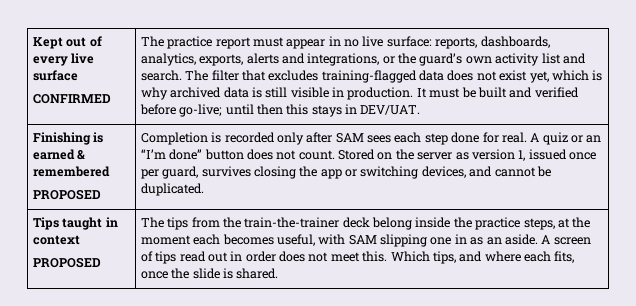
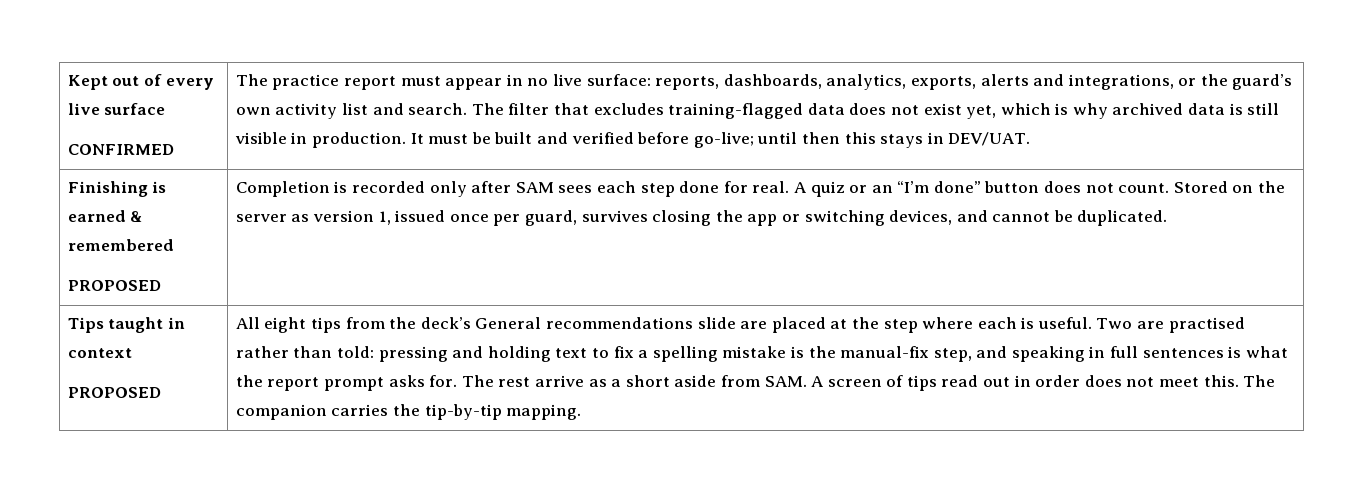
[140,217,164,228] The -> [235,317,307,333] All eight
[244,217,591,230] [140,234,538,247] train-the-trainer deck belong inside the practice steps, at the moment each becomes useful, with SAM slipping one in as an aside. -> [420,317,1245,333] [235,346,1288,362] [235,375,807,391] deck’s General recommendations slide are placed at the step where each is useful. Two are practised rather than told: pressing and holding text to fix a spelling mistake is the manual-fix step, and speaking in full sentences is what the report prompt asks for. The rest arrive as a short aside from SAM.
[390,251,575,264] [140,268,279,279] Which tips, and where each fits, once the slide is shared. -> [1243,375,1276,387] [235,404,582,420] The companion carries the tip-by-tip mapping.

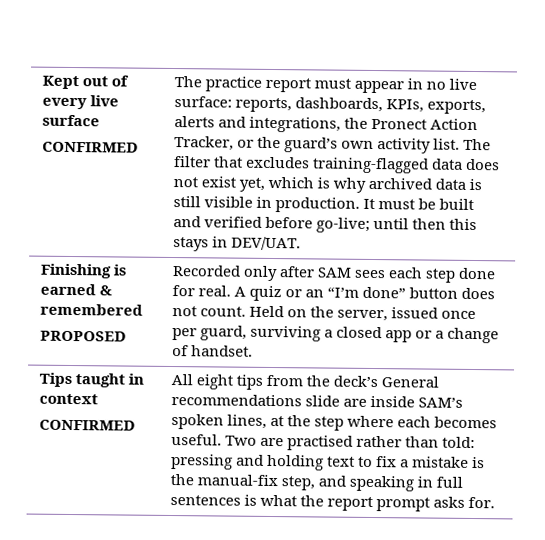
[826,74,907,90] analytics, -> [385,99,424,113] KPIs,
(1174, 82) none -> [343,117,479,131] [173,136,234,151] the Pronect Action Tracker,
[342,103,468,115] list and search. -> [433,138,461,150] list.
[235,181,426,197] Completion is recorded -> [171,265,241,277] Recorded
[1173,181,1228,193] Stored -> [248,305,284,318] Held
[235,210,1168,226] server as version 1, issued once per guard, survives closing the app or switching devices, and cannot be duplicated. -> [337,307,477,322] [171,325,500,344] [171,344,253,357] server, issued once per guard, surviving a closed app or a change of handset.
[67,387,161,398] PROPOSED -> [38,419,136,431] CONFIRMED
[771,317,826,333] placed -> [369,395,464,408] [170,413,267,430] inside SAM’s spoken lines,
[1020,317,1035,329] is -> [434,416,498,429] becomes
[652,346,718,362] spelling -> (410, 463) none
[461,375,1276,391] [235,404,582,420] The rest arrive as a short aside from SAM. A screen of tips read out in order does not meet this. The companion carries the tip-by-tip mapping. -> (496, 502) none

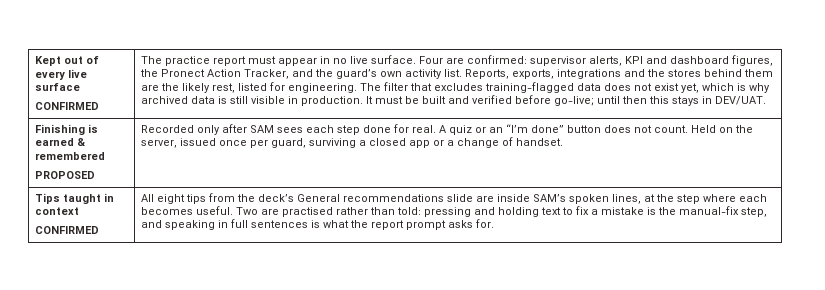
[173,96,487,115] [173,116,341,133] surface: reports, dashboards, KPIs, exports, alerts and integrations, -> [370,55,773,66] surface. Four are confirmed: supervisor alerts, KPI and dashboard figures,
[236,139,254,148] or -> [291,69,313,77] and
(461, 144) none -> [464,69,773,79] [140,82,357,93] Reports, exports, integrations and the stores behind them are the likely rest, listed for engineering.

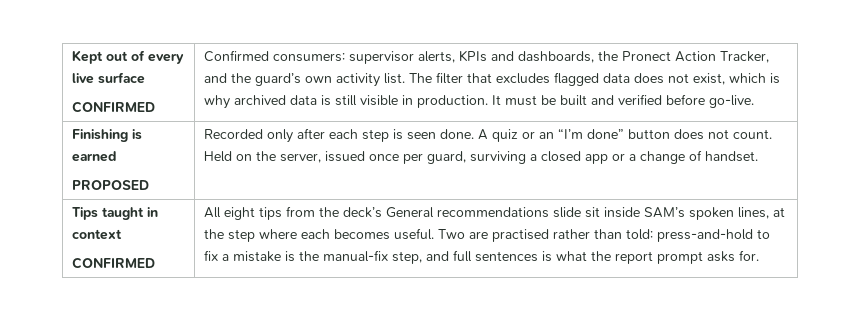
[140,55,773,66] The practice report must appear in no live surface. Four are confirmed: supervisor alerts, KPI and dashboard figures, -> [204,50,595,64] Confirmed consumers: supervisor alerts, KPIs and dashboards,
[464,69,773,79] [140,82,357,93] Reports, exports, integrations and the stores behind them are the likely rest, listed for engineering. -> (406, 78) none
[484,82,574,93] training-flagged -> [554,72,600,86] flagged
[653,83,699,93] exist yet, -> [693,73,726,85] exist,
[553,96,766,106] go-live; until then this stays in DEV/UAT. -> [709,95,755,108] go-live.
[76,138,85,146] [34,152,105,160] & remembered -> (117, 156) none
[249,124,436,135] SAM sees each step done for real. -> [329,129,475,142] each step is seen done.
[475,196,494,202] are -> [585,207,601,218] sit
[423,207,561,217] pressing and holding text -> [657,229,754,242] press-and-hold
[164,220,228,230] speaking in -> (450, 256) none

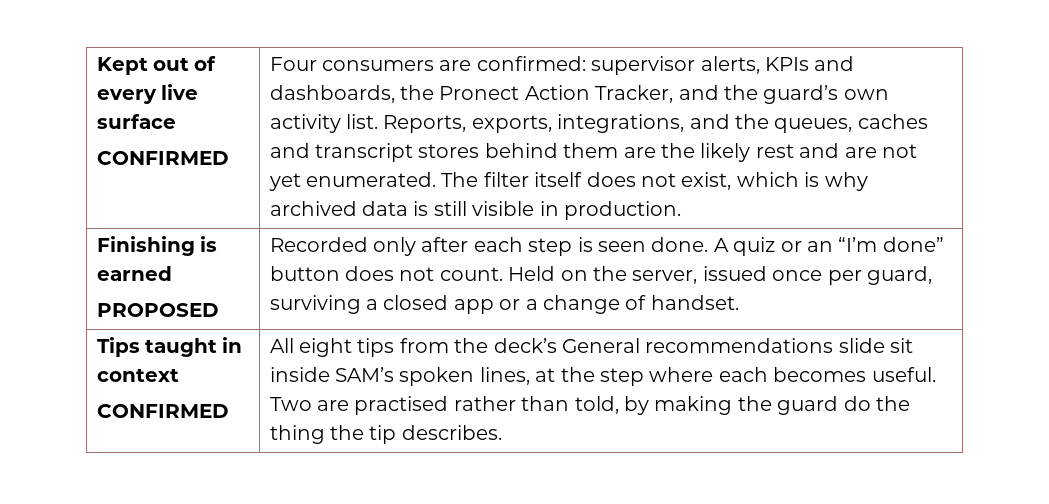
[204,50,346,62] Confirmed consumers: -> [269,56,586,71] Four consumers are confirmed:
[409,72,631,86] The filter that excludes flagged data -> [383,114,928,133] [269,143,917,162] [268,172,583,191] Reports, exports, integrations, and the queues, caches and transcript stores behind them are the likely rest and are not yet enumerated. The filter itself
[492,94,755,108] It must be built and verified before go-live. -> (681, 210) none
[626,229,771,242] [204,250,760,264] told: press-and-hold to fix a mistake is the manual-fix step, and full sentences is what the report prompt asks for. -> [574,396,910,415] [269,425,502,444] told, by making the guard do the thing the tip describes.

